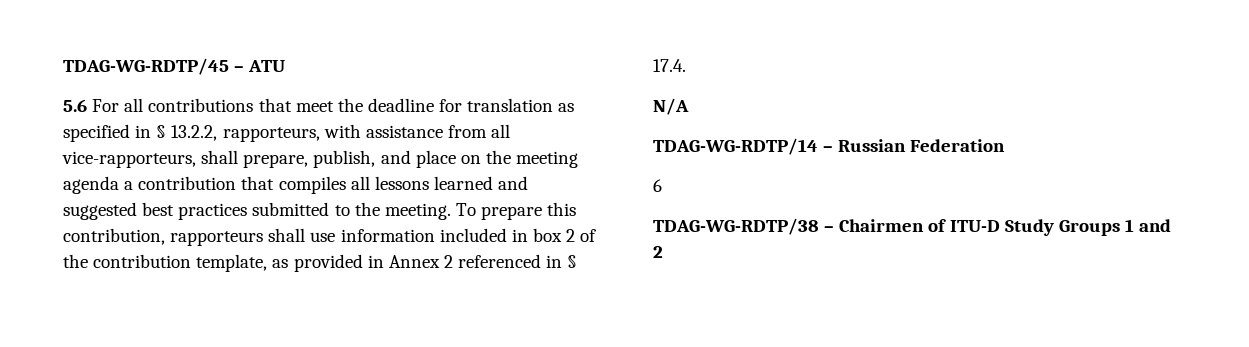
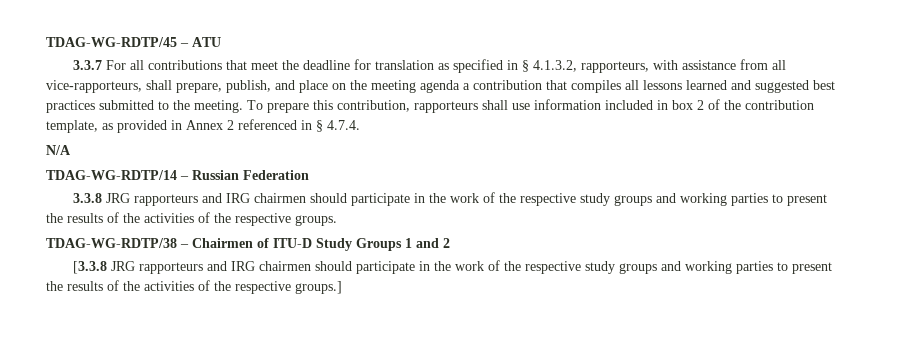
[63,99,87,112] 5.6 -> [72,60,102,70] 3.3.7
[171,125,218,141] 13.2.2, -> [532,60,577,72] 4.1.3.2,
[653,59,686,72] 17.4. -> [327,120,360,130] 4.7.4.
[653,179,662,192] 6 -> [72,192,827,206] [46,212,337,226] 3.3.8 JRG rapporteurs and IRG chairmen should participate in the work of the respective study groups and working parties to present the results of the activities of the respective groups.
(663, 252) none -> [72,260,832,274] [46,280,342,294] // [3.3.8 JRG rapporteurs and IRG chairmen should participate in the work of the respective study groups and working parties to present the results of the activities of the respective groups.]

